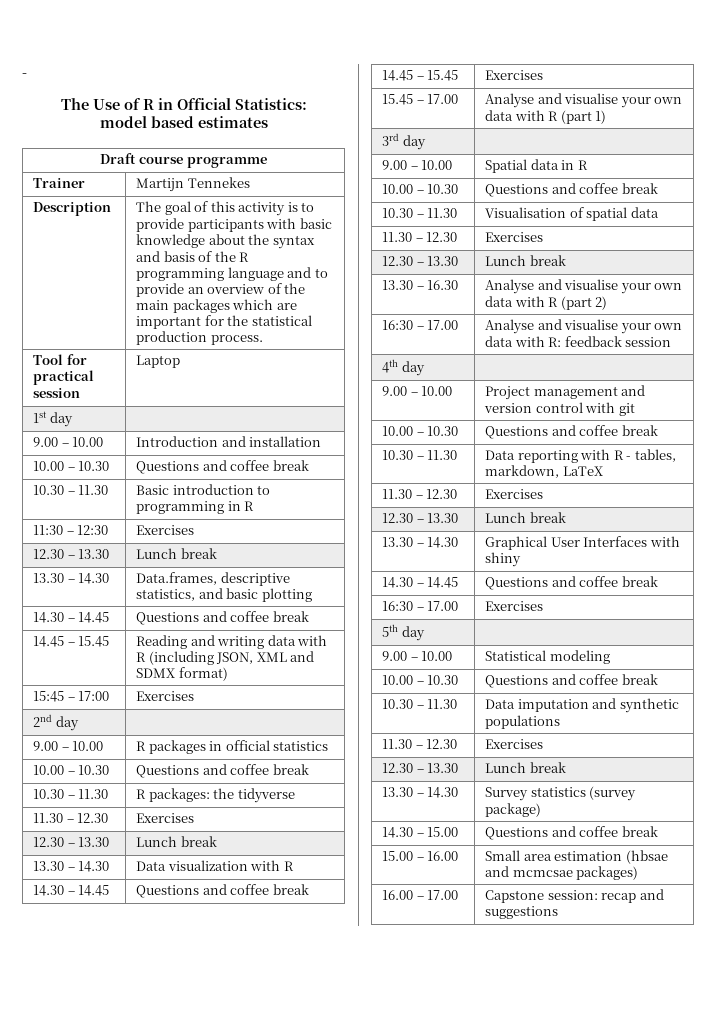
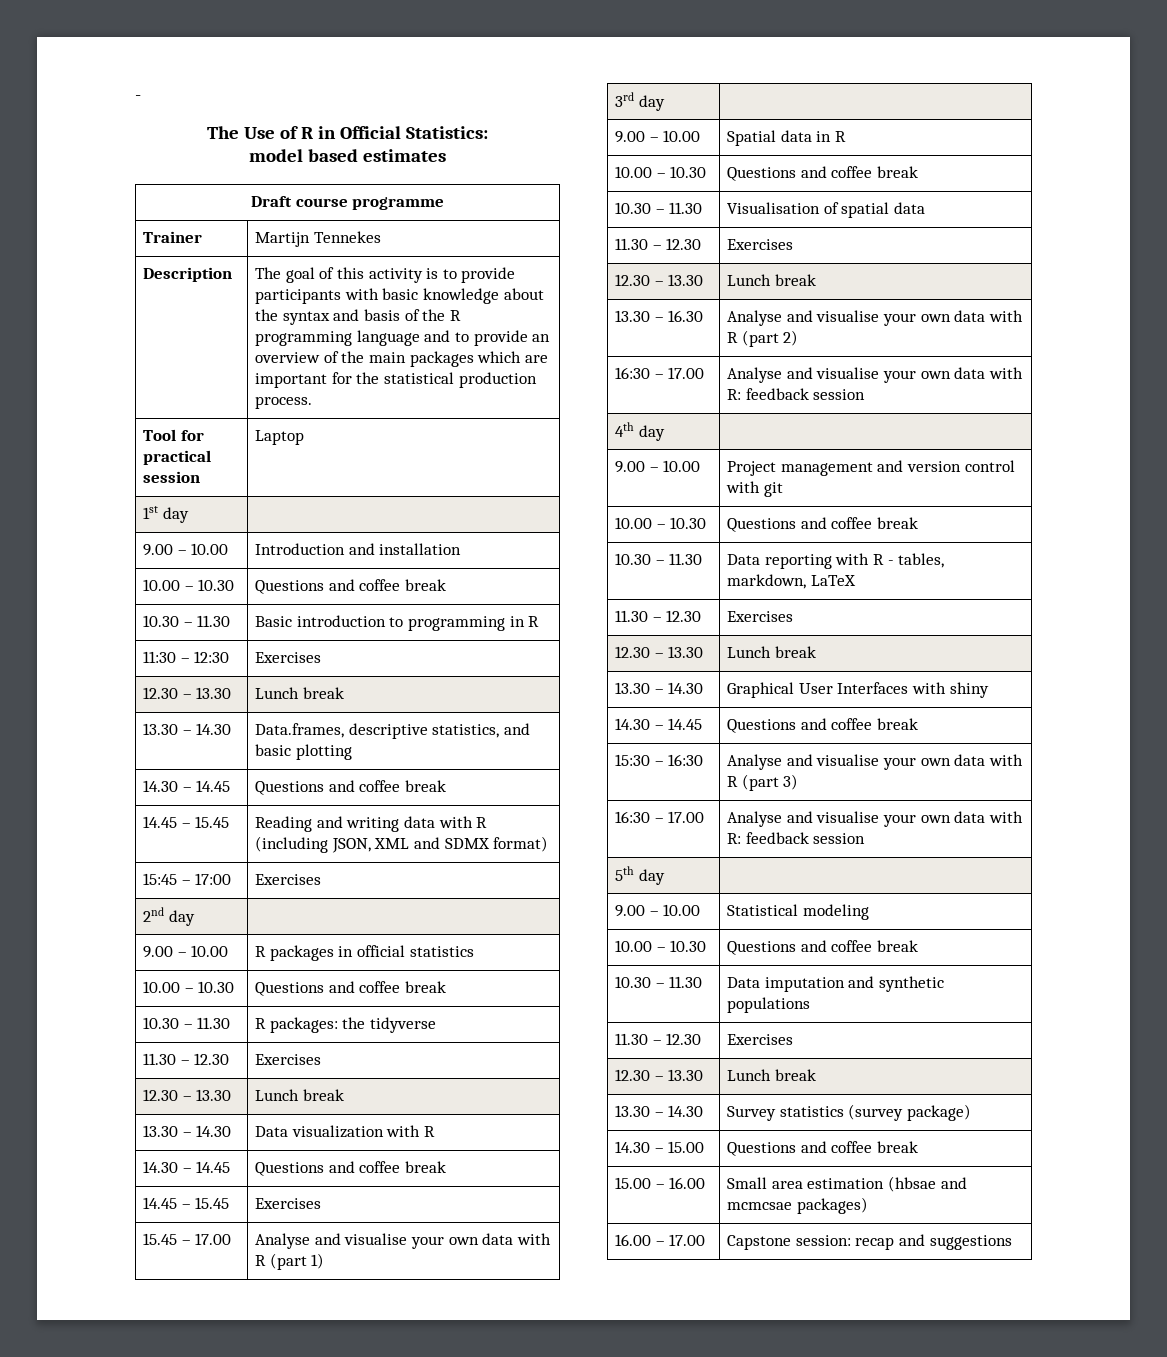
[382,601,459,611] [485,601,544,611] 16:30 – 17.00 | Exercises -> [615,754,704,766] [727,754,1023,770] [727,774,799,791] [615,811,705,823] [727,811,1023,827] [727,832,866,844] 15:30 – 16:30 | Analyse and visualise your own data with R (part 3) // 16:30 – 17.00 | Analyse and visualise your own data with R: feedback session

